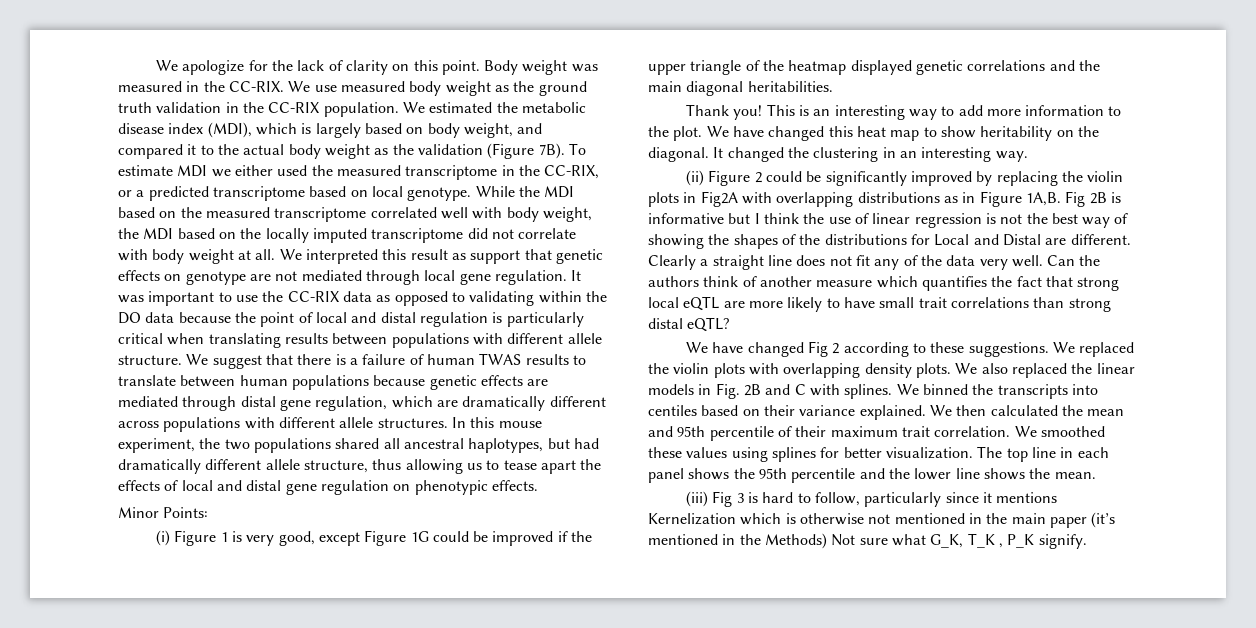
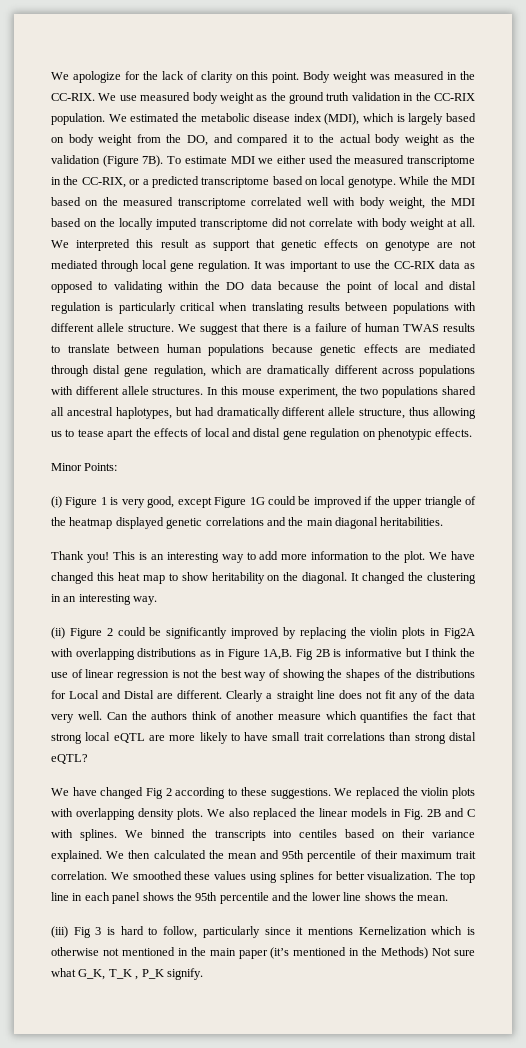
[463,123,513,138] weight, -> [98,134,208,146] weight from the DO,

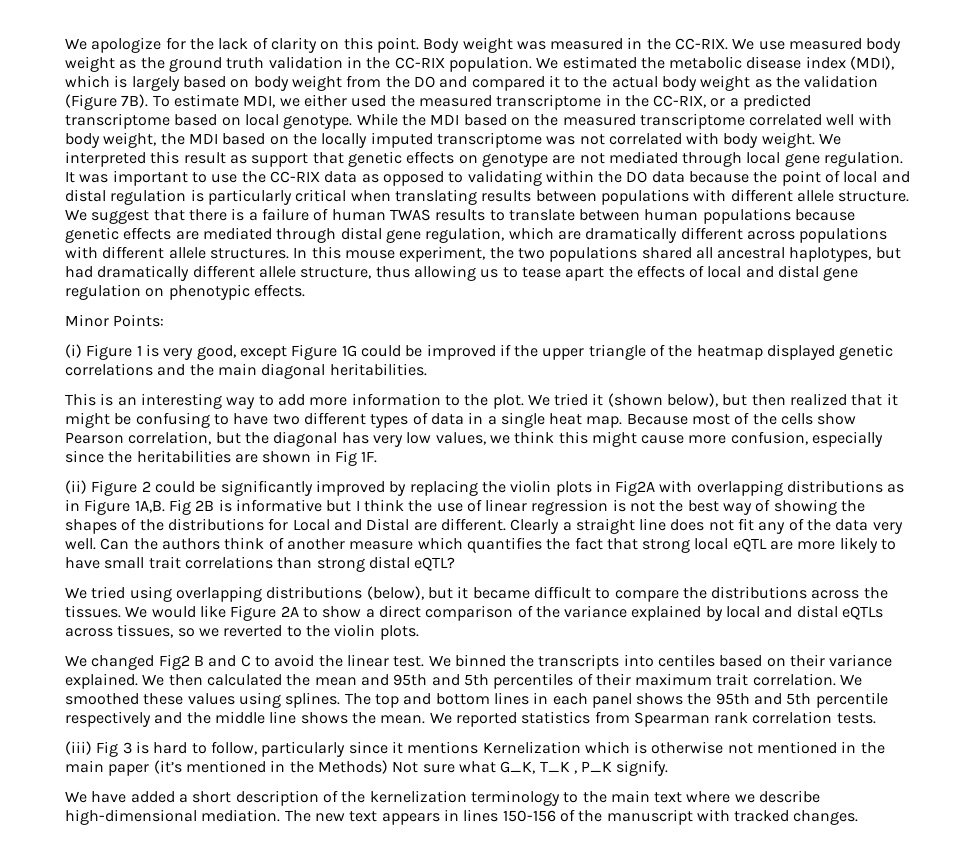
[186,135,208,146] DO, -> [413,76,435,88] DO
[230,156,255,164] MDI -> [243,95,276,108] MDI,
[271,218,475,230] did not correlate with body weight at all. -> [546,132,815,148] was not correlated with body weight.
[51,551,109,563] Thank you! -> (427, 369) none
[451,551,476,560] [51,572,476,584] [51,594,158,605] have changed this heat map to show heritability on the diagonal. It changed the clustering in an interesting way. -> [554,393,898,407] [65,412,857,428] [65,431,884,447] [65,450,378,466] tried it (shown below), but then realized that it might be confusing to have two different types of data in a single heat map. Because most of the cells show Pearson correlation, but the diagonal has very low values, we think this might cause more confusion, especially since the heritabilities are shown in Fig 1F.
[72,787,475,799] [51,808,475,820] [51,829,117,841] have changed Fig 2 according to these suggestions. We replaced the violin plots with overlapping density plots. We also replaced the linear models in Fig. 2B and C with splines. -> [91,586,888,602] [65,605,884,621] [65,624,419,640] [65,654,425,670] tried using overlapping distributions (below), but it became difficult to compare the distributions across the tissues. We would like Figure 2A to show a direct comparison of the variance explained by local and distal eQTLs across tissues, so we reverted to the violin plots. // We changed Fig2 B and C to avoid the linear test.
[307,850,357,862] percentile -> [431,673,574,689] and 5th percentiles
[279,871,475,883] [51,892,69,901] splines for better visualization. The top line -> [285,692,529,708] splines. The top and bottom lines
[219,892,341,904] percentile and the lower -> [754,692,888,708] [65,711,265,727] and 5th percentile respectively and the middle
(449, 898) none -> [429,711,876,727] We reported statistics from Spearman rank correlation tests.
(203, 974) none -> [65,790,821,806] [65,809,859,825] // We have added a short description of the kernelization terminology to the main text where we describe high-dimensional mediation. The new text appears in lines 150-156 of the manuscript with tracked changes.

